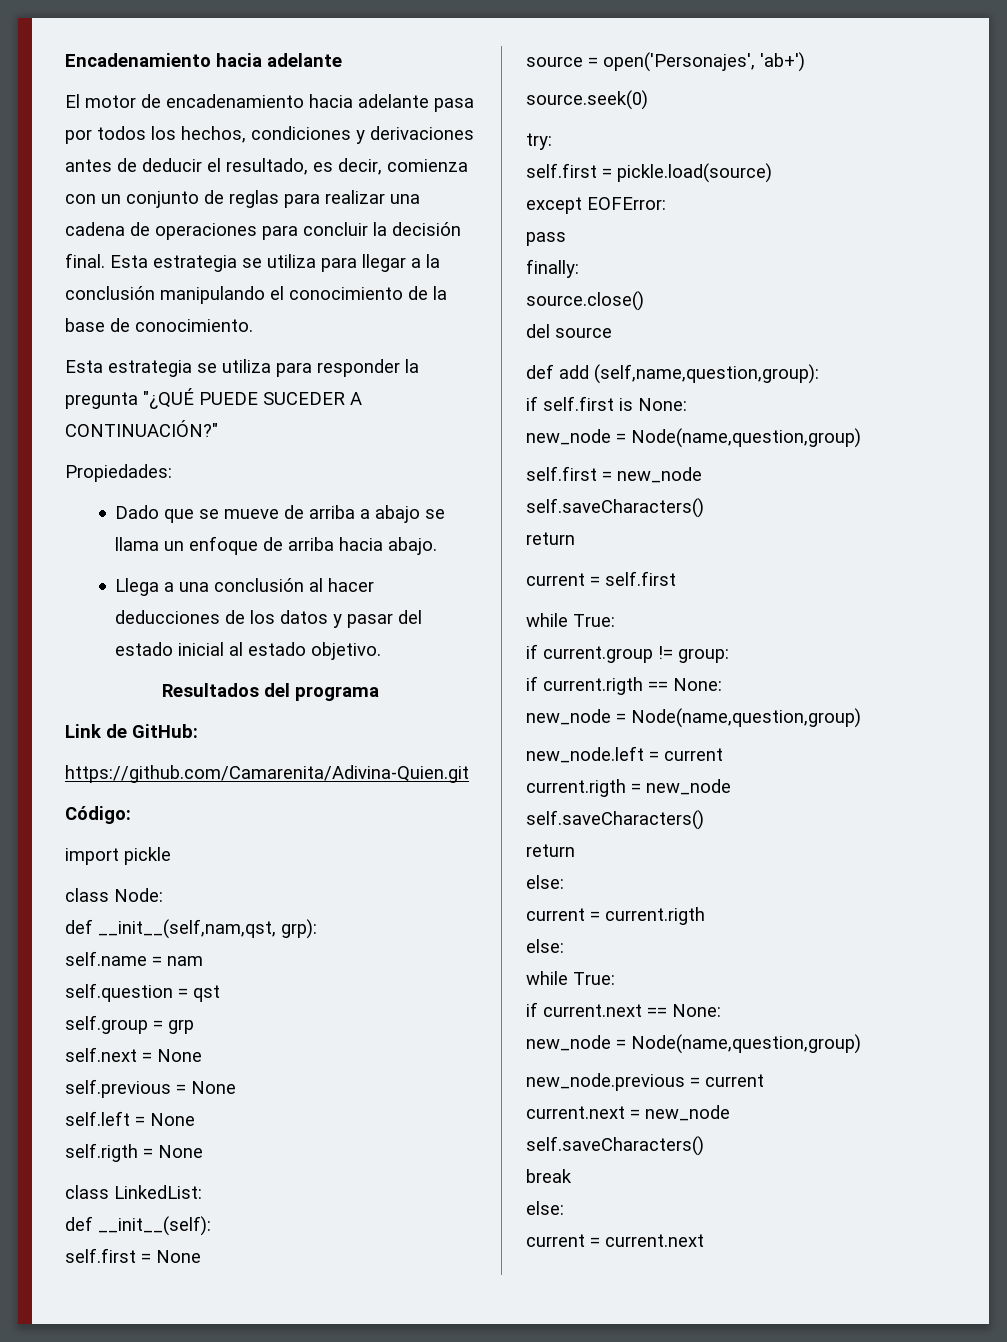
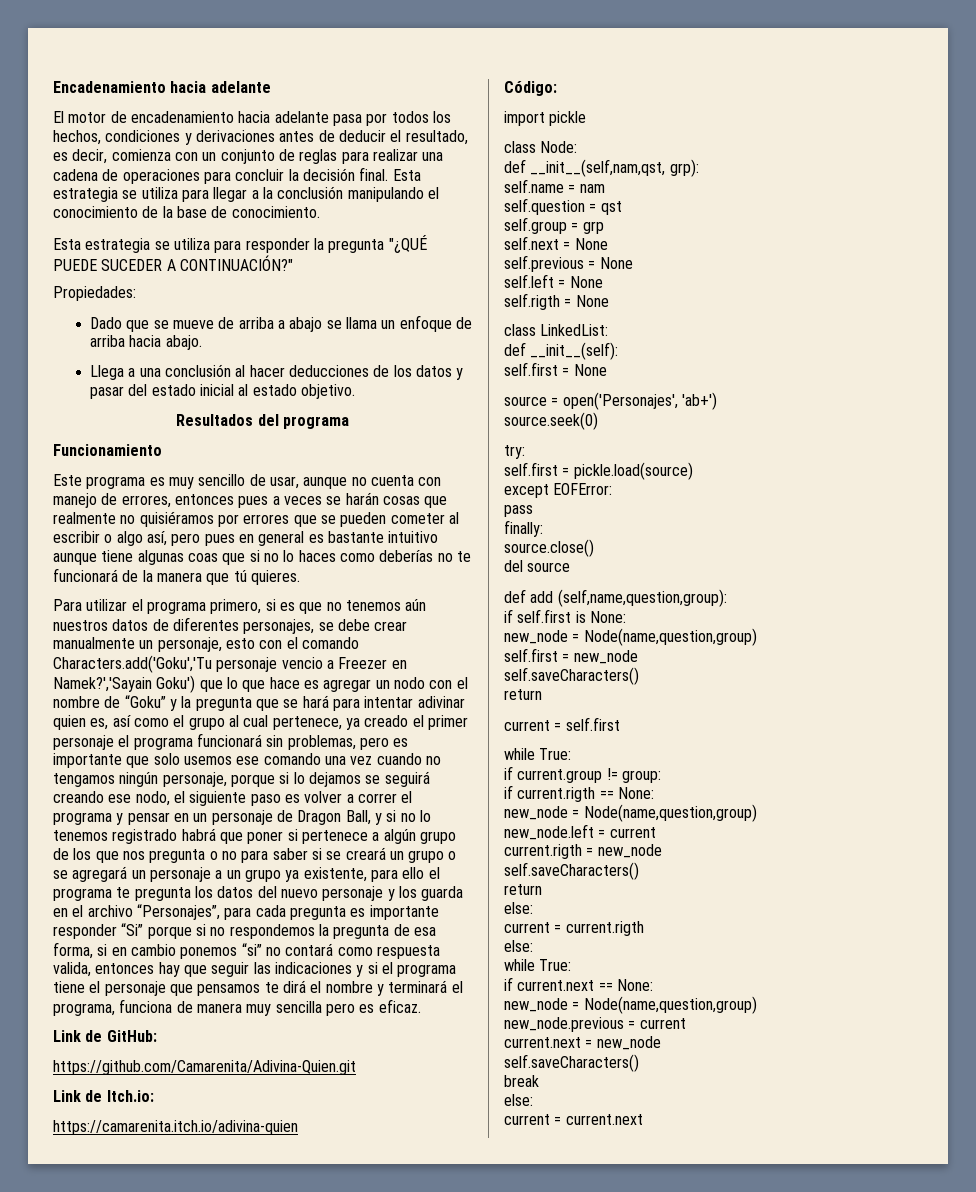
(379, 693) none -> [53,444,162,456] [53,474,442,489] [53,492,448,508] [53,511,459,527] [53,531,439,546] [53,550,471,565] [53,568,300,585] [53,599,427,614] [53,617,408,634] [53,637,359,652] [53,655,407,673] [53,675,468,693] [53,695,465,711] [53,715,468,730] [53,733,409,750] [53,753,441,768] [53,771,430,787] [53,791,413,806] [53,810,431,825] [53,828,456,844] [53,847,457,863] [53,866,440,882] [53,886,464,901] [53,904,439,920] [53,923,436,939] [53,942,440,959] [53,962,457,977] [53,980,463,996] [53,999,421,1016] // Funcionamiento // Este programa es muy sencillo de usar, aunque no cuenta con manejo de errores, entonces pues a veces se harán cosas que realmente no quisiéramos por errores que se pueden cometer al escribir o algo así, pero pues en general es bastante intuitivo aunque tiene algunas coas que si no lo haces como deberías no te funcionará de la manera que tú quieres. // Para utilizar el programa primero, si es que no tenemos aún nuestros datos de diferentes personajes, se debe crear manualmente un personaje, esto con el comando Characters.add('Goku','Tu personaje vencio a Freezer en Namek?','Sayain Goku') que lo que hace es agregar un nodo con el nombre de “Goku” y la pregunta que se hará para intentar adivinar quien es, así como el grupo al cual pertenece, ya creado el primer personaje el programa funcionará sin problemas, pero es importante que solo usemos ese comando una vez cuando no tengamos ningún personaje, porque si lo dejamos se seguirá creando ese nodo, el siguiente paso es volver a correr el programa y pensar en un personaje de Dragon Ball, y si no lo tenemos registrado habrá que poner si pertenece a algún grupo de los que nos pregunta o no para saber si se creará un grupo o se agregará un personaje a un grupo ya existente, para ello el programa te pregunta los datos del nuevo personaje y los guarda en el archivo “Personajes”, para cada pregunta es importante responder “Si” porque si no respondemos la pregunta de esa forma, si en cambio ponemos “si” no contará como respuesta valida, entonces hay que seguir las indicaciones y si el programa tiene el personaje que pensamos te dirá el nombre y terminará el programa, funciona de manera muy sencilla pero es eficaz.
(469, 774) none -> [53,1090,154,1102] [53,1120,298,1135] // Link de Itch.io: // https://camarenita.itch.io/adivina-quien

